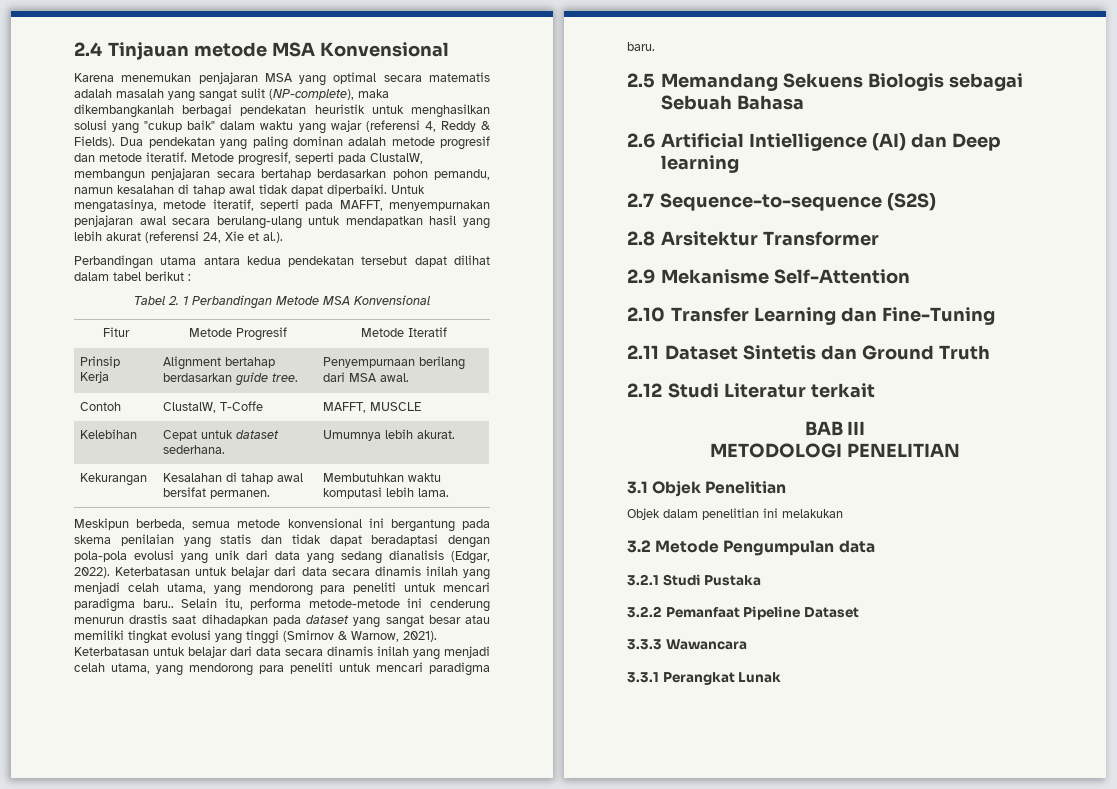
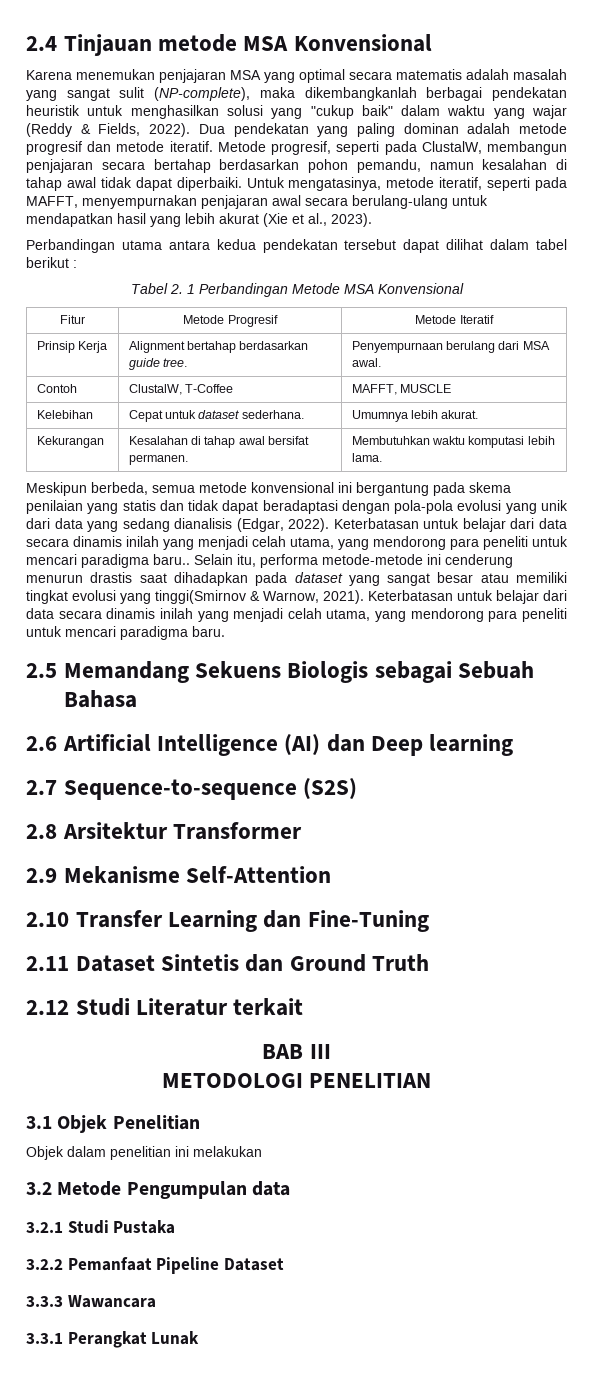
[365,120,491,132] [74,136,115,148] (referensi 4, Reddy & Fields). -> [26,123,191,137] (Reddy & Fields, 2022).
[145,231,283,243] (referensi 24, Xie et al.). -> [263,213,372,227] (Xie et al., 2023).
[419,356,466,370] berilang -> [445,341,495,353] berulang
[220,401,264,411] T-Coffe -> [184,384,233,393] T-Coffee
[246,630,334,644] tinggi (Smirnov -> [155,590,246,604] tinggi(Smirnov
[749,133,868,151] Intielligence -> [157,734,279,756] Intelligence

